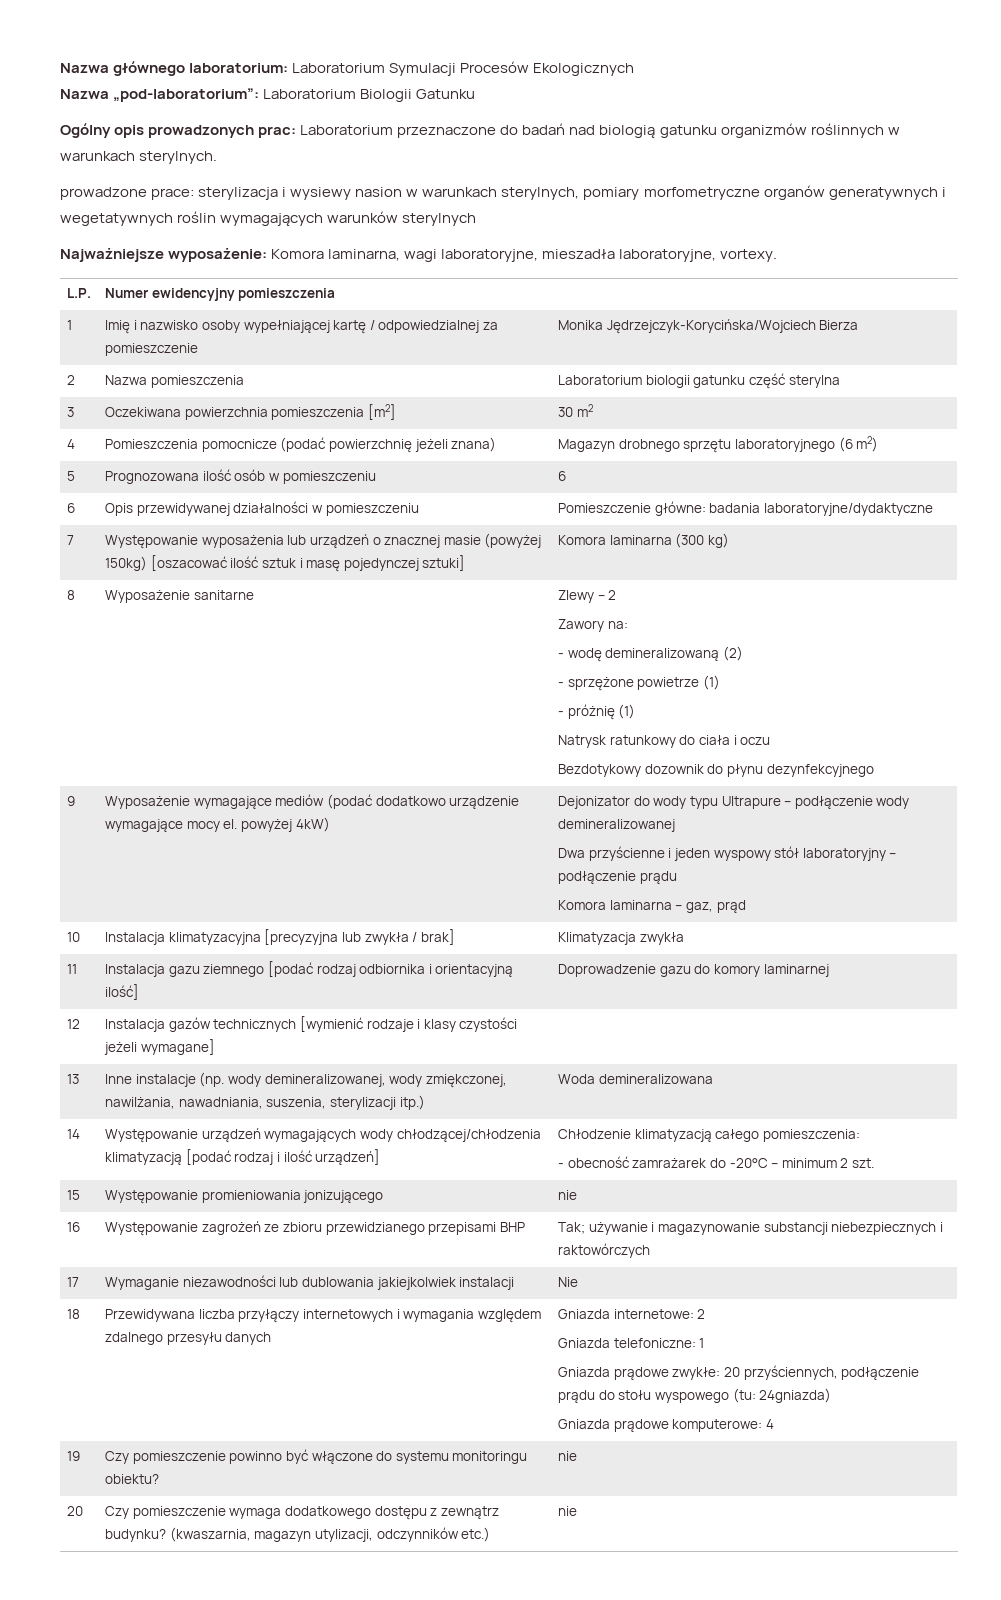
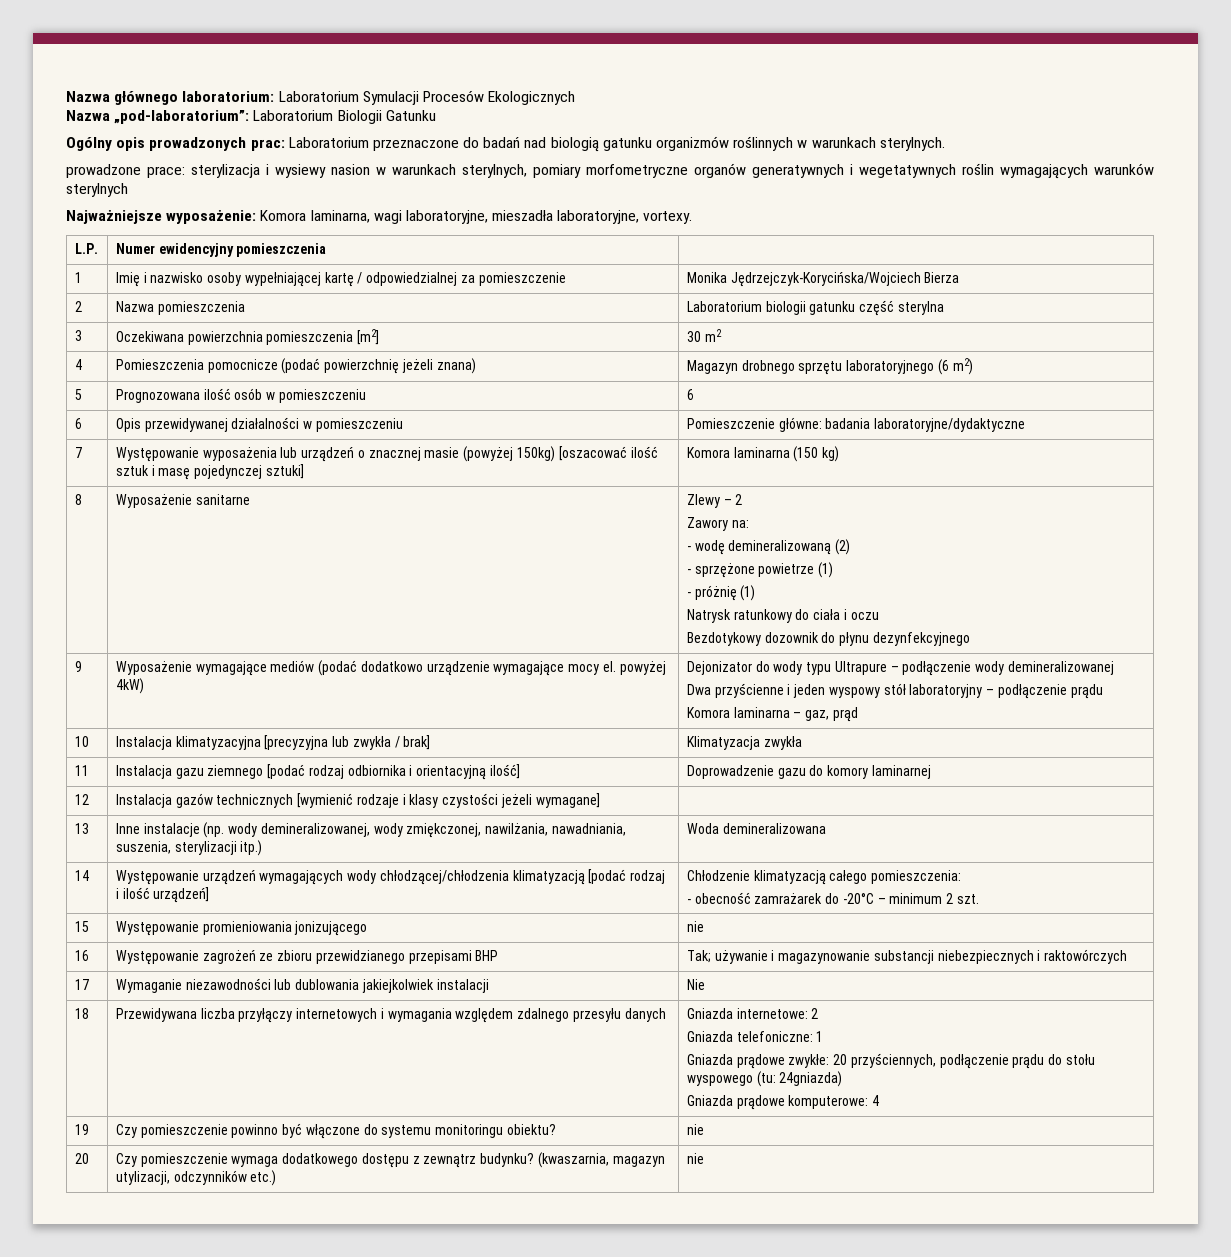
[675,533,705,548] (300 -> [793,446,819,462] (150

